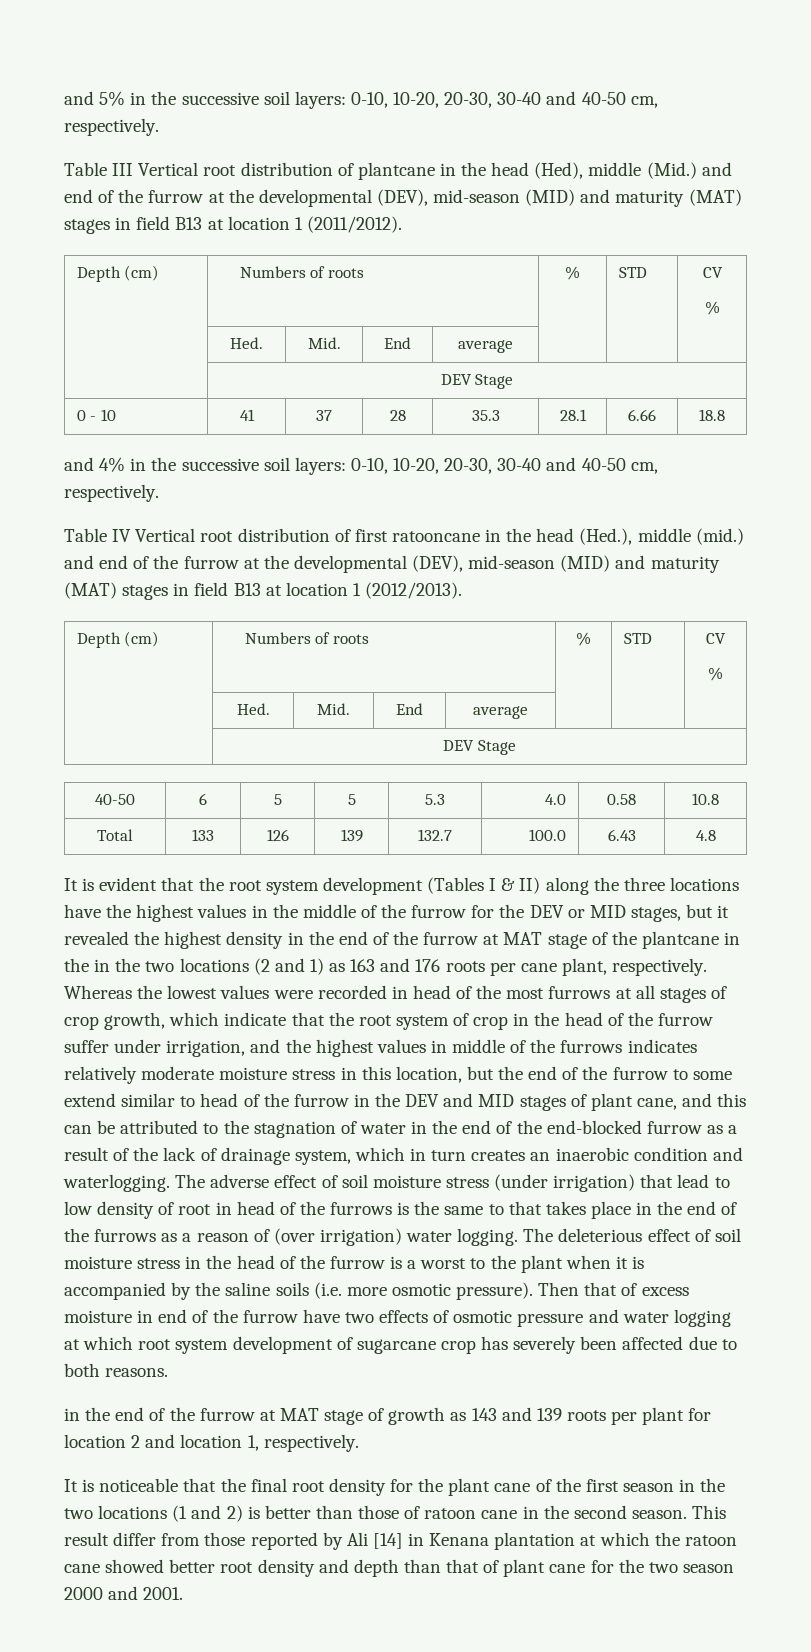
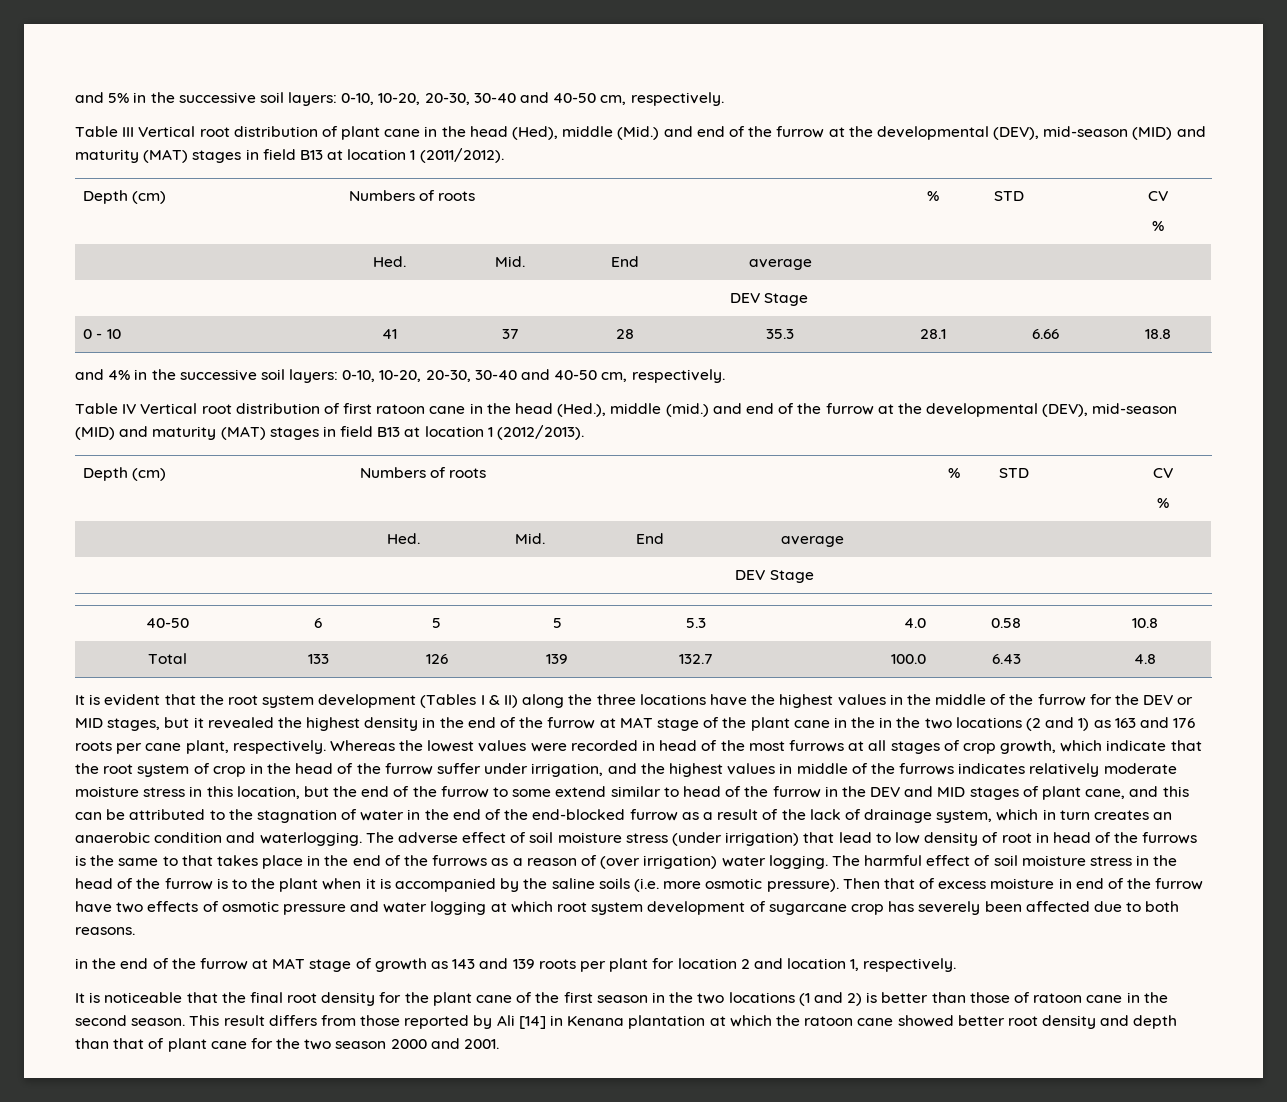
[357,162,435,180] plantcane -> [341,126,421,140] plant cane
[391,531,480,542] ratooncane -> [376,404,466,414] ratoon cane
[641,931,719,949] plantcane -> [750,717,830,731] plant cane
[555,1147,629,1161] inaerobic -> [75,832,150,843] anaerobic
[558,1228,643,1242] deleterious -> [864,855,923,866] harmful
[407,1258,467,1269] a worst -> (228, 883) none
[113,1532,157,1546] differ -> [268,1015,317,1026] differs

